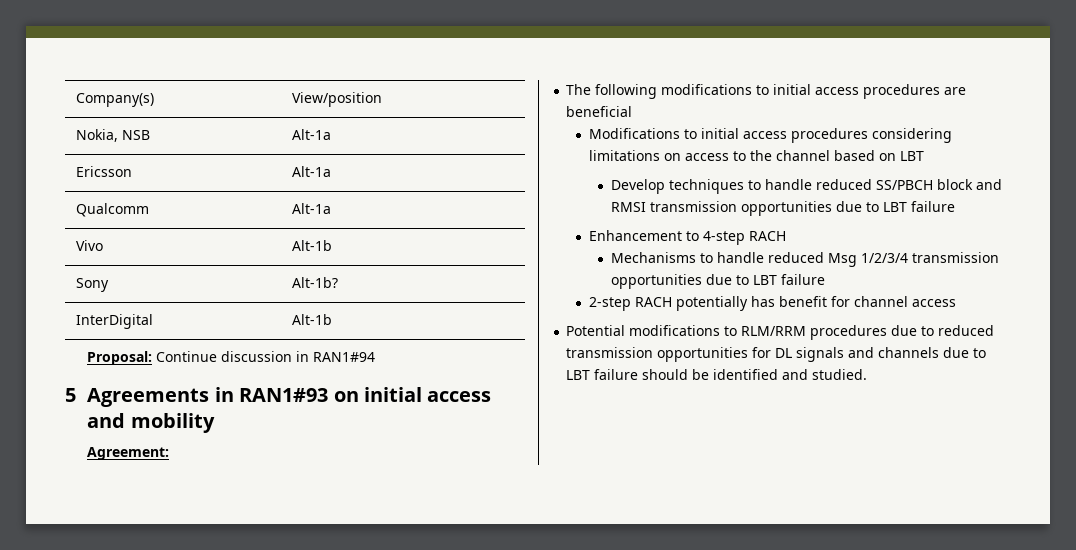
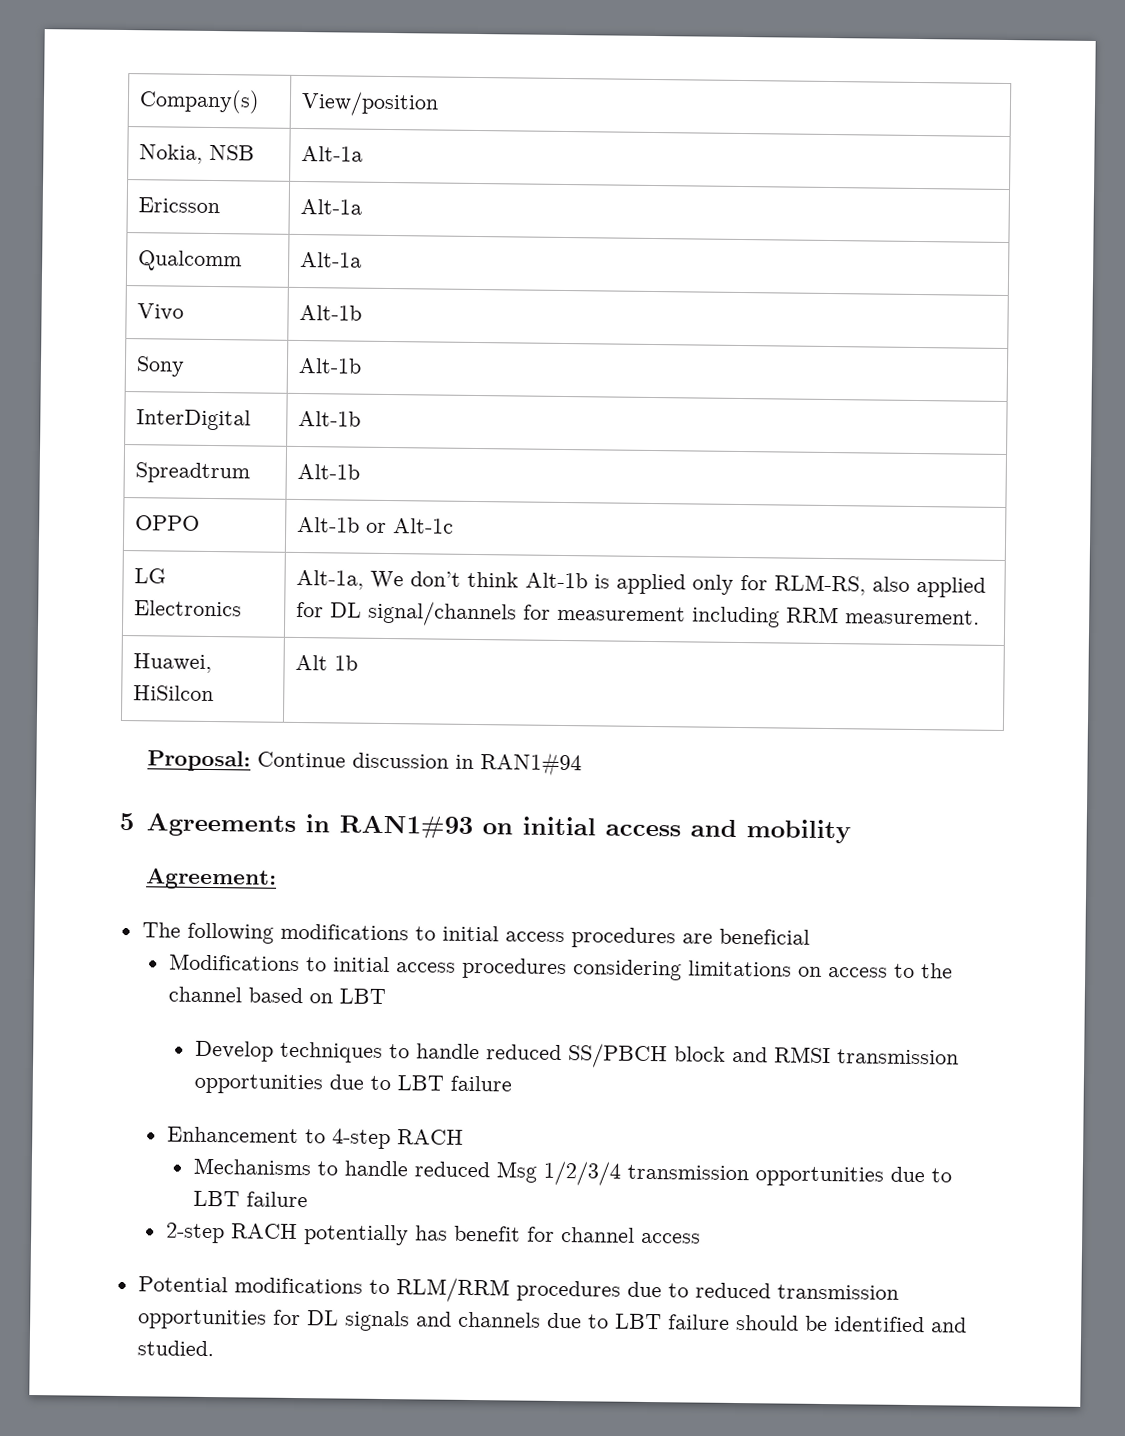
[291,277,338,288] Alt-1b? -> [297,357,362,374] Alt-1b
(332, 319) none -> [134,462,250,484] [296,463,360,480] [134,515,200,531] [296,516,454,534] [133,568,166,584] [133,600,242,617] [295,569,986,598] [295,600,980,628] [132,653,212,674] [132,685,214,702] [294,654,358,671] // Spreadtrum | Alt-1b // OPPO | Alt-1b or Alt-1c // LG Electronics | Alt-1a, We don’t think Alt-1b is applied only for RLM-RS, also applied for DL signal/channels for measurement including RRM measurement. // Huawei, HiSilcon | Alt 1b

